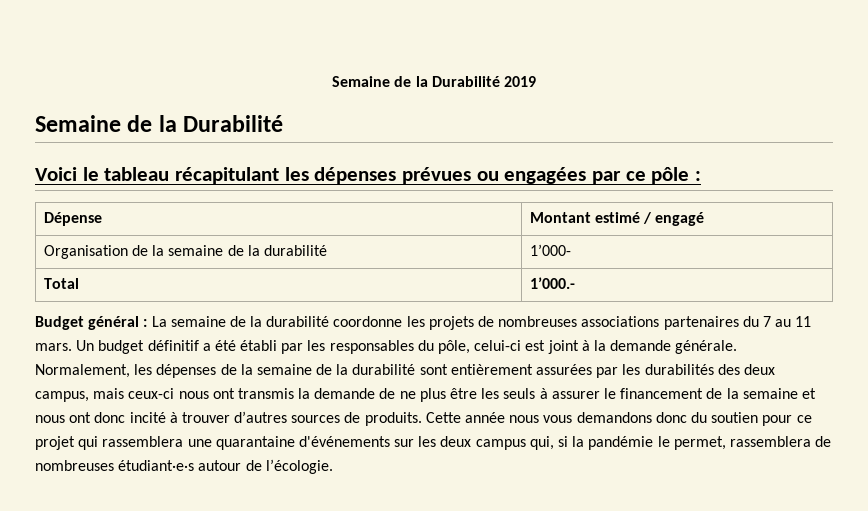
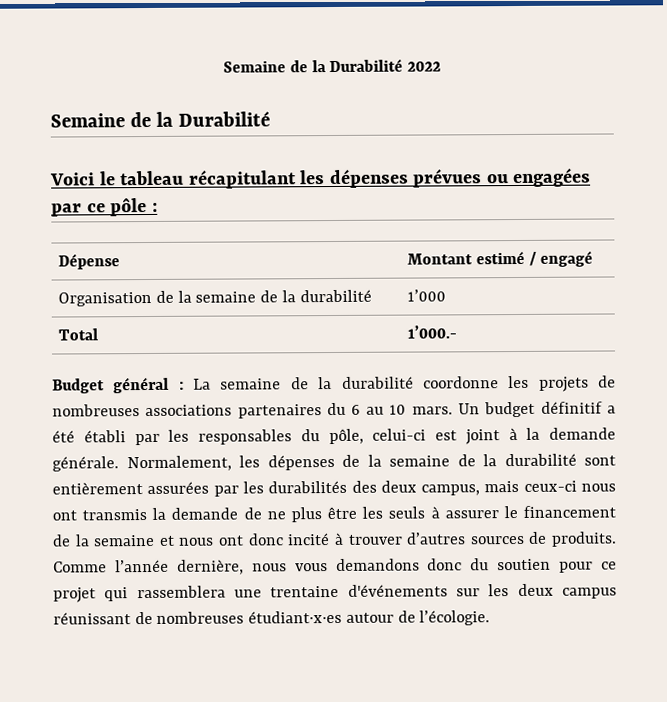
[332,76,536,87] Semaine de la Durabilité 2019 -> [223,58,441,73] Semaine de la Durabilité 2022
[529,244,571,256] 1’000- -> [407,289,447,302] 1’000
[762,316,812,327] 7 au 11 -> [351,404,407,415] 6 au 10
[425,412,506,423] Cette année -> [53,559,244,575] Comme l’année dernière,
[215,436,295,450] quarantaine -> [270,585,340,598] trentaine
[529,436,832,450] [35,460,195,471] qui, si la pandémie le permet, rassemblera de nombreuses étudiant·e·s -> [53,610,343,625] réunissant de nombreuses étudiant·x·es

